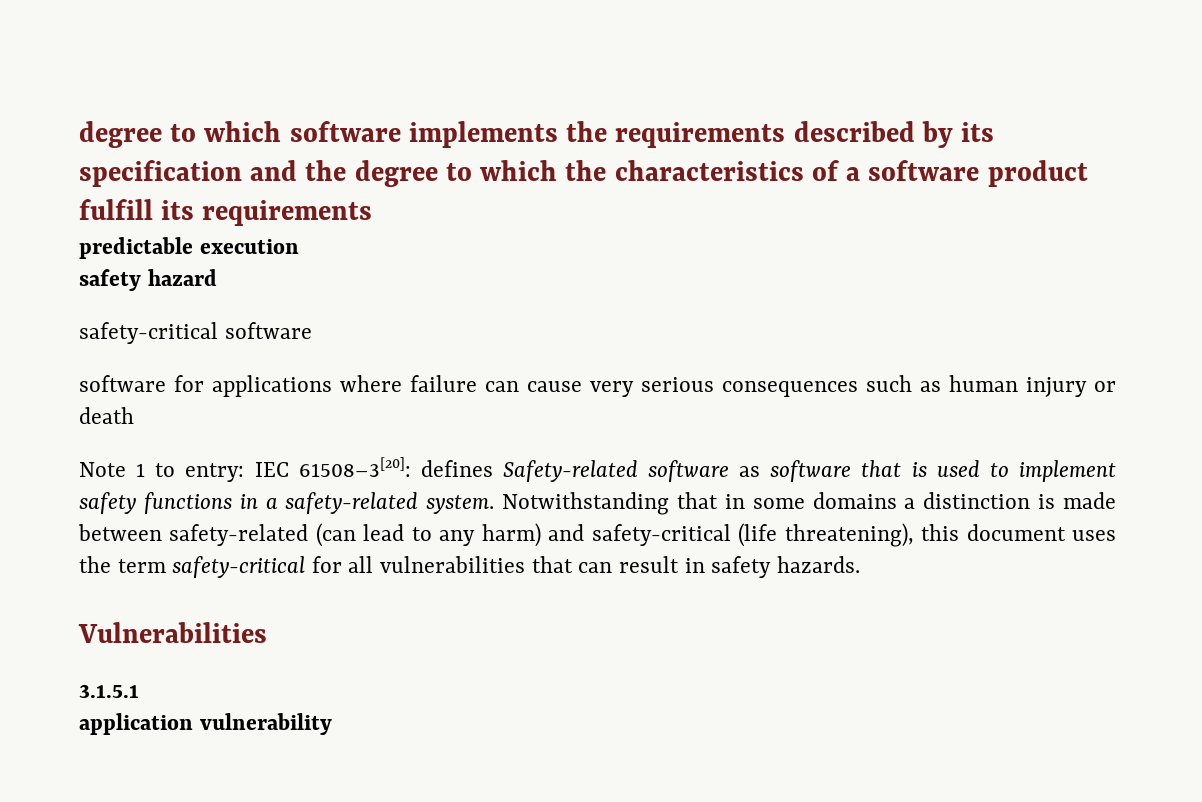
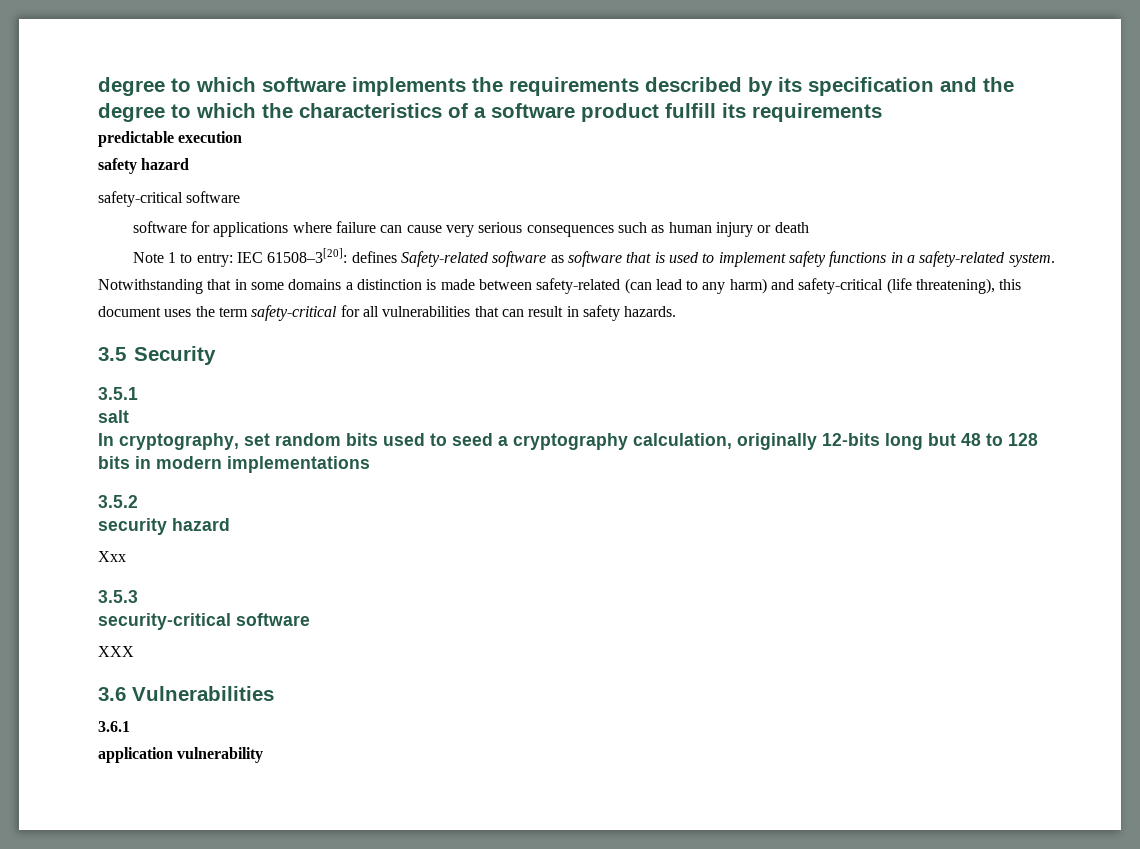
(860, 564) none -> [98,346,216,365] [98,387,138,400] [98,410,129,423] [98,433,1038,450] [98,456,370,473] [98,495,138,508] [98,518,230,535] [98,551,126,562] [98,590,138,603] [98,613,310,630] [98,646,134,657] [98,687,126,701] 3.5 Security // 3.5.1 // salt // In cryptography, set random bits used to seed a cryptography calculation, originally 12-bits long but 48 to 128 bits in modern implementations // 3.5.2 // security hazard // Xxx // 3.5.3 // security-critical software // XXX // 3.6
[79,684,139,698] 3.1.5.1 -> [98,721,130,732] 3.6.1

